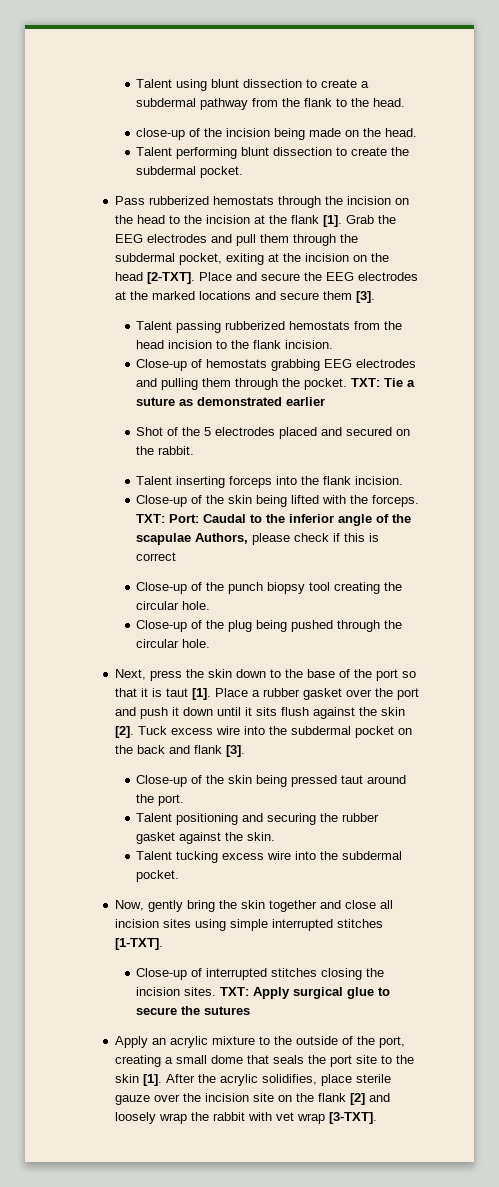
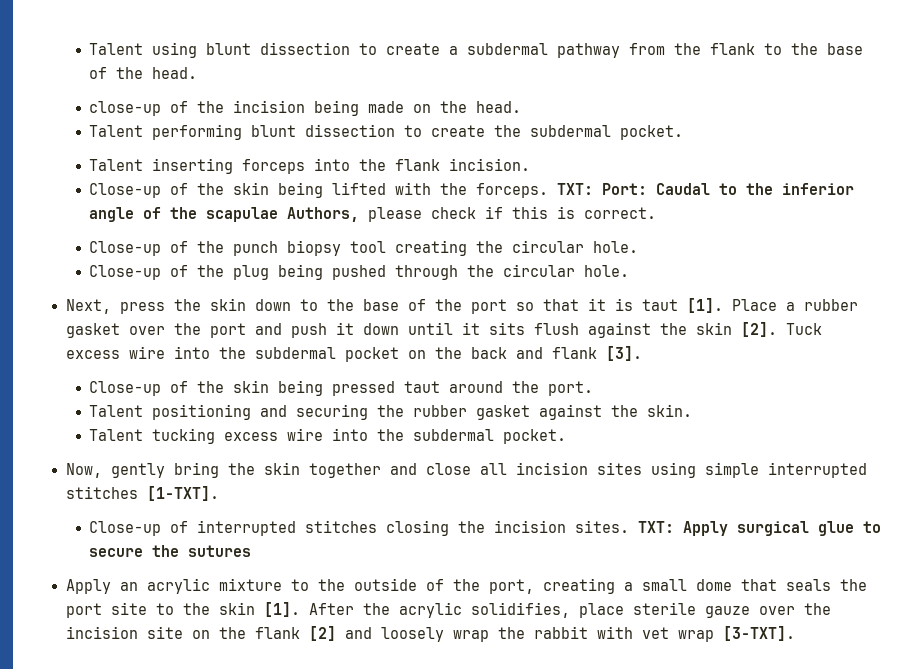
(370, 102) none -> [827,43,864,55] [89,67,144,79] base of the
[114,196,409,208] [114,215,396,227] [114,234,358,246] [114,253,389,265] [114,272,418,284] [114,291,375,303] [136,321,403,333] [136,340,334,349] [136,359,417,371] [136,378,416,390] [136,397,326,406] [136,427,411,439] [136,446,195,455] // Pass rubberized hemostats through the incision on the head to the incision at the flank [1]. Grab the EEG electrodes and pull them through the subdermal pocket, exiting at the incision on the head [2-TXT]. Place and secure the EEG electrodes at the marked locations and secure them [3]. // Talent passing rubberized hemostats from the head incision to the flank incision. // Close-up of hemostats grabbing EEG electrodes and pulling them through the pocket. TXT: Tie a suture as demonstrated earlier // Shot of the 5 electrodes placed and secured on the rabbit. -> (684, 132) none
[136,552,177,561] correct -> [584,207,657,219] correct.

